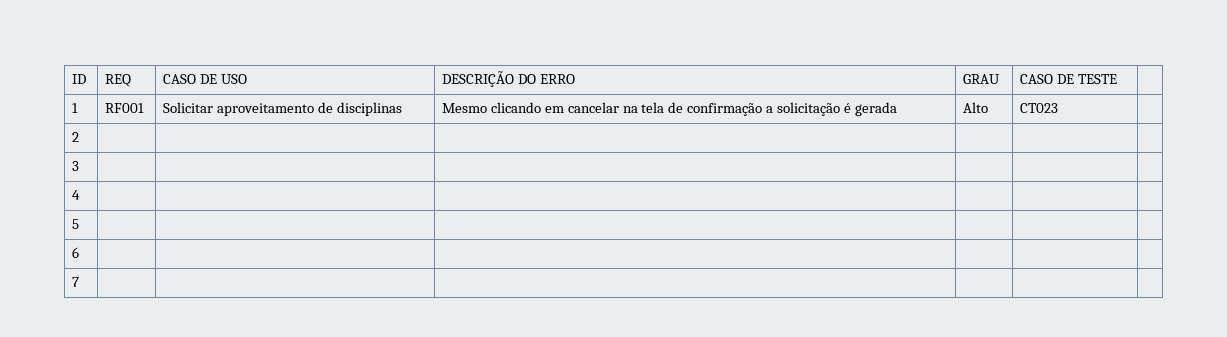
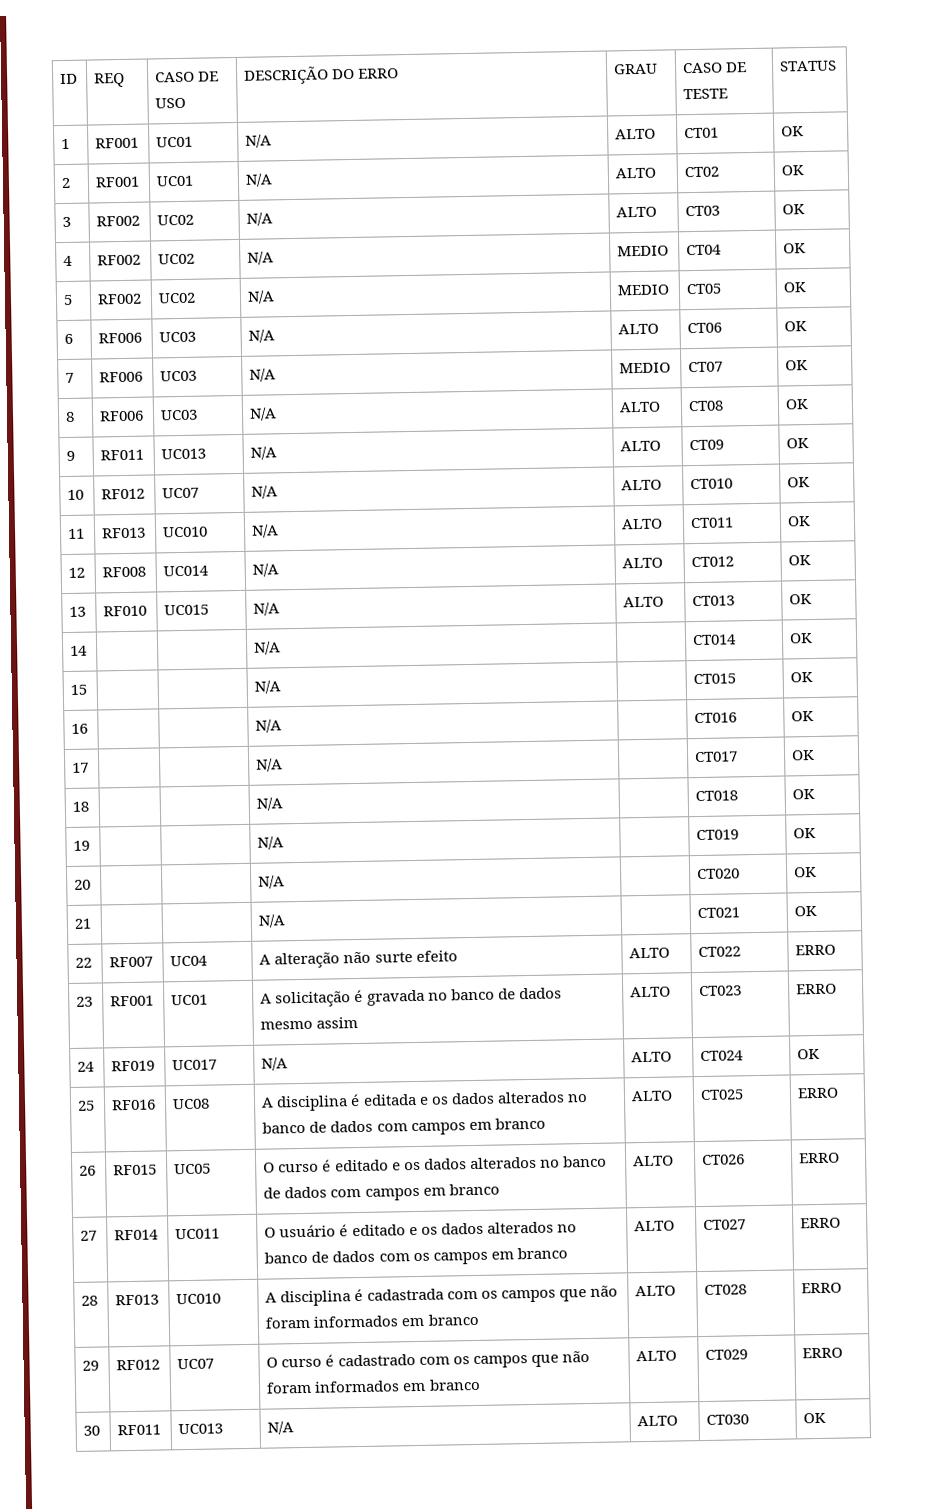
(1117, 79) none -> [779,60,838,72] STATUS
[162,102,402,116] [441,102,897,116] [962,102,988,113] [1019,103,1058,113] [71,132,79,142] [71,161,79,171] [71,190,80,200] [71,219,79,229] [71,247,79,258] [71,277,79,287] Solicitar aproveitamento de disciplinas | Mesmo clicando em cancelar na tela de confirmação a solicitação é gerada | Alto | CT023 | // 2 | | | | | | // 3 | | | | | | // 4 | | | | | | // 5 | | | | | | // 6 | | | | | | // 7 | | | | | | -> [156,136,194,148] [245,134,273,148] [615,128,657,140] [684,127,720,139] [781,126,805,137] [61,177,72,189] [95,176,141,188] [156,175,195,187] [245,173,274,187] [615,167,657,179] [684,166,720,178] [781,165,805,176] [62,216,72,228] [96,215,141,227] [157,214,195,226] [246,212,274,226] [616,206,658,218] [685,205,721,217] [782,204,806,215] [63,255,74,267] [97,254,142,266] [158,253,196,265] [247,251,275,265] [617,245,670,257] [686,244,723,256] [783,243,807,254] [63,294,74,306] [97,293,143,305] [158,292,197,304] [247,290,276,304] [617,284,671,296] [686,283,722,295] [783,282,807,293] [64,333,74,345] [98,332,143,344] [159,331,197,343] [248,329,276,343] [618,323,660,335] [687,322,723,334] [784,321,808,332] [65,372,75,383] [99,371,144,383] [160,370,198,382] [249,368,277,382] [619,362,672,374] [688,361,724,373] [785,360,809,371] [65,411,76,422] [99,410,145,422] [160,409,199,421] [249,407,278,421] [619,401,662,413] [688,400,725,412] [785,399,810,410] [66,450,76,461] [100,449,145,461] [161,448,207,460] [250,446,278,460] [620,440,662,452] [689,439,725,451] [786,438,810,449] [67,489,85,500] [101,488,146,500] [162,487,200,499] [251,485,279,499] [621,479,663,491] [690,478,734,490] [787,477,811,488] [68,528,86,539] [101,527,147,539] [162,526,209,538] [251,524,280,538] [621,518,664,530] [690,517,735,529] [787,516,812,527] [68,567,86,578] [102,566,147,578] [163,565,210,577] [252,563,280,577] [622,557,664,569] [691,556,735,568] [788,554,812,566] [69,606,87,617] [103,605,148,617] [164,604,210,616] [253,602,281,616] [623,596,665,608] [692,595,736,607] [789,593,813,605] [70,645,89,656] [253,641,282,655] [692,634,738,646] [789,632,814,644] [70,684,88,695] [254,680,282,694] [693,673,737,685] [790,671,814,683] [71,723,89,734] [255,719,283,733] [694,712,738,724] [791,710,815,722] [72,762,90,773] [256,758,284,772] [694,751,739,763] [791,749,816,761] [72,801,90,812] [256,797,284,811] [695,790,739,802] [792,788,816,800] [73,840,91,851] [257,836,285,850] [696,829,740,841] [793,827,817,839] [74,879,92,890] [258,875,286,889] [697,868,741,880] [794,866,818,878] [74,918,92,929] [258,914,286,928] [697,907,741,919] [794,905,818,917] [75,957,93,968] [109,956,154,968] [170,955,209,967] [259,950,458,969] [629,947,671,959] [698,946,742,958] [795,944,837,956] [76,996,94,1007] [110,995,155,1007] [171,994,209,1006] [260,987,562,1008] [260,1016,359,1030] [630,986,672,998] [699,985,743,997] [796,983,838,995] [77,1061,96,1072] [111,1060,156,1072] [172,1059,218,1071] [261,1057,289,1071] [631,1051,673,1063] [700,1050,745,1062] [797,1048,821,1060] [77,1100,96,1111] [111,1099,157,1111] [172,1098,211,1110] [261,1091,588,1112] [262,1117,546,1136] [631,1090,674,1102] [700,1089,745,1101] [797,1087,840,1099] [79,1165,97,1176] [113,1164,158,1176] [174,1163,212,1175] [263,1155,607,1173] [263,1183,500,1201] [633,1155,675,1167] [702,1154,746,1166] [799,1152,841,1164] [80,1230,98,1241] [114,1229,160,1241] [175,1228,221,1240] [264,1221,577,1238] [264,1247,568,1265] [634,1220,676,1232] [703,1219,747,1230] [800,1217,842,1229] [81,1295,99,1306] [115,1294,160,1306] [176,1293,222,1305] [265,1285,618,1307] [265,1313,479,1329] [635,1285,677,1297] [704,1284,748,1295] [801,1282,843,1294] [82,1360,100,1371] [116,1359,161,1371] [177,1358,215,1370] [266,1350,590,1369] [266,1378,481,1394] [636,1350,678,1362] [705,1349,749,1360] [802,1347,844,1359] [83,1425,101,1436] [117,1424,162,1436] [178,1423,224,1435] [267,1421,295,1435] [637,1415,679,1427] [706,1414,750,1425] [803,1412,827,1424] UC01 | N/A | ALTO | CT01 | OK // 2 | RF001 | UC01 | N/A | ALTO | CT02 | OK // 3 | RF002 | UC02 | N/A | ALTO | CT03 | OK // 4 | RF002 | UC02 | N/A | MEDIO | CT04 | OK // 5 | RF002 | UC02 | N/A | MEDIO | CT05 | OK // 6 | RF006 | UC03 | N/A | ALTO | CT06 | OK // 7 | RF006 | UC03 | N/A | MEDIO | CT07 | OK // 8 | RF006 | UC03 | N/A | ALTO | CT08 | OK // 9 | RF011 | UC013 | N/A | ALTO | CT09 | OK // 10 | RF012 | UC07 | N/A | ALTO | CT010 | OK // 11 | RF013 | UC010 | N/A | ALTO | CT011 | OK // 12 | RF008 | UC014 | N/A | ALTO | CT012 | OK // 13 | RF010 | UC015 | N/A | ALTO | CT013 | OK // 14 | | | N/A | | CT014 | OK // 15 | | | N/A | | CT015 | OK // 16 | | | N/A | | CT016 | OK // 17 | | | N/A | | CT017 | OK // 18 | | | N/A | | CT018 | OK // 19 | | | N/A | | CT019 | OK // 20 | | | N/A | | CT020 | OK // 21 | | | N/A | | CT021 | OK // 22 | RF007 | UC04 | A alteração não surte efeito | ALTO | CT022 | ERRO // 23 | RF001 | UC01 | A solicitação é gravada no banco de dados mesmo assim | ALTO | CT023 | ERRO // 24 | RF019 | UC017 | N/A | ALTO | CT024 | OK // 25 | RF016 | UC08 | A disciplina é editada e os dados alterados no banco de dados com campos em branco | ALTO | CT025 | ERRO // 26 | RF015 | UC05 | O curso é editado e os dados alterados no banco de dados com campos em branco | ALTO | CT026 | ERRO // 27 | RF014 | UC011 | O usuário é editado e os dados alterados no banco de dados com os campos em branco | ALTO | CT027 | ERRO // 28 | RF013 | UC010 | A disciplina é cadastrada com os campos que não foram informados em branco | ALTO | CT028 | ERRO // 29 | RF012 | UC07 | O curso é cadastrado com os campos que não foram informados em branco | ALTO | CT029 | ERRO // 30 | RF011 | UC013 | N/A | ALTO | CT030 | OK

